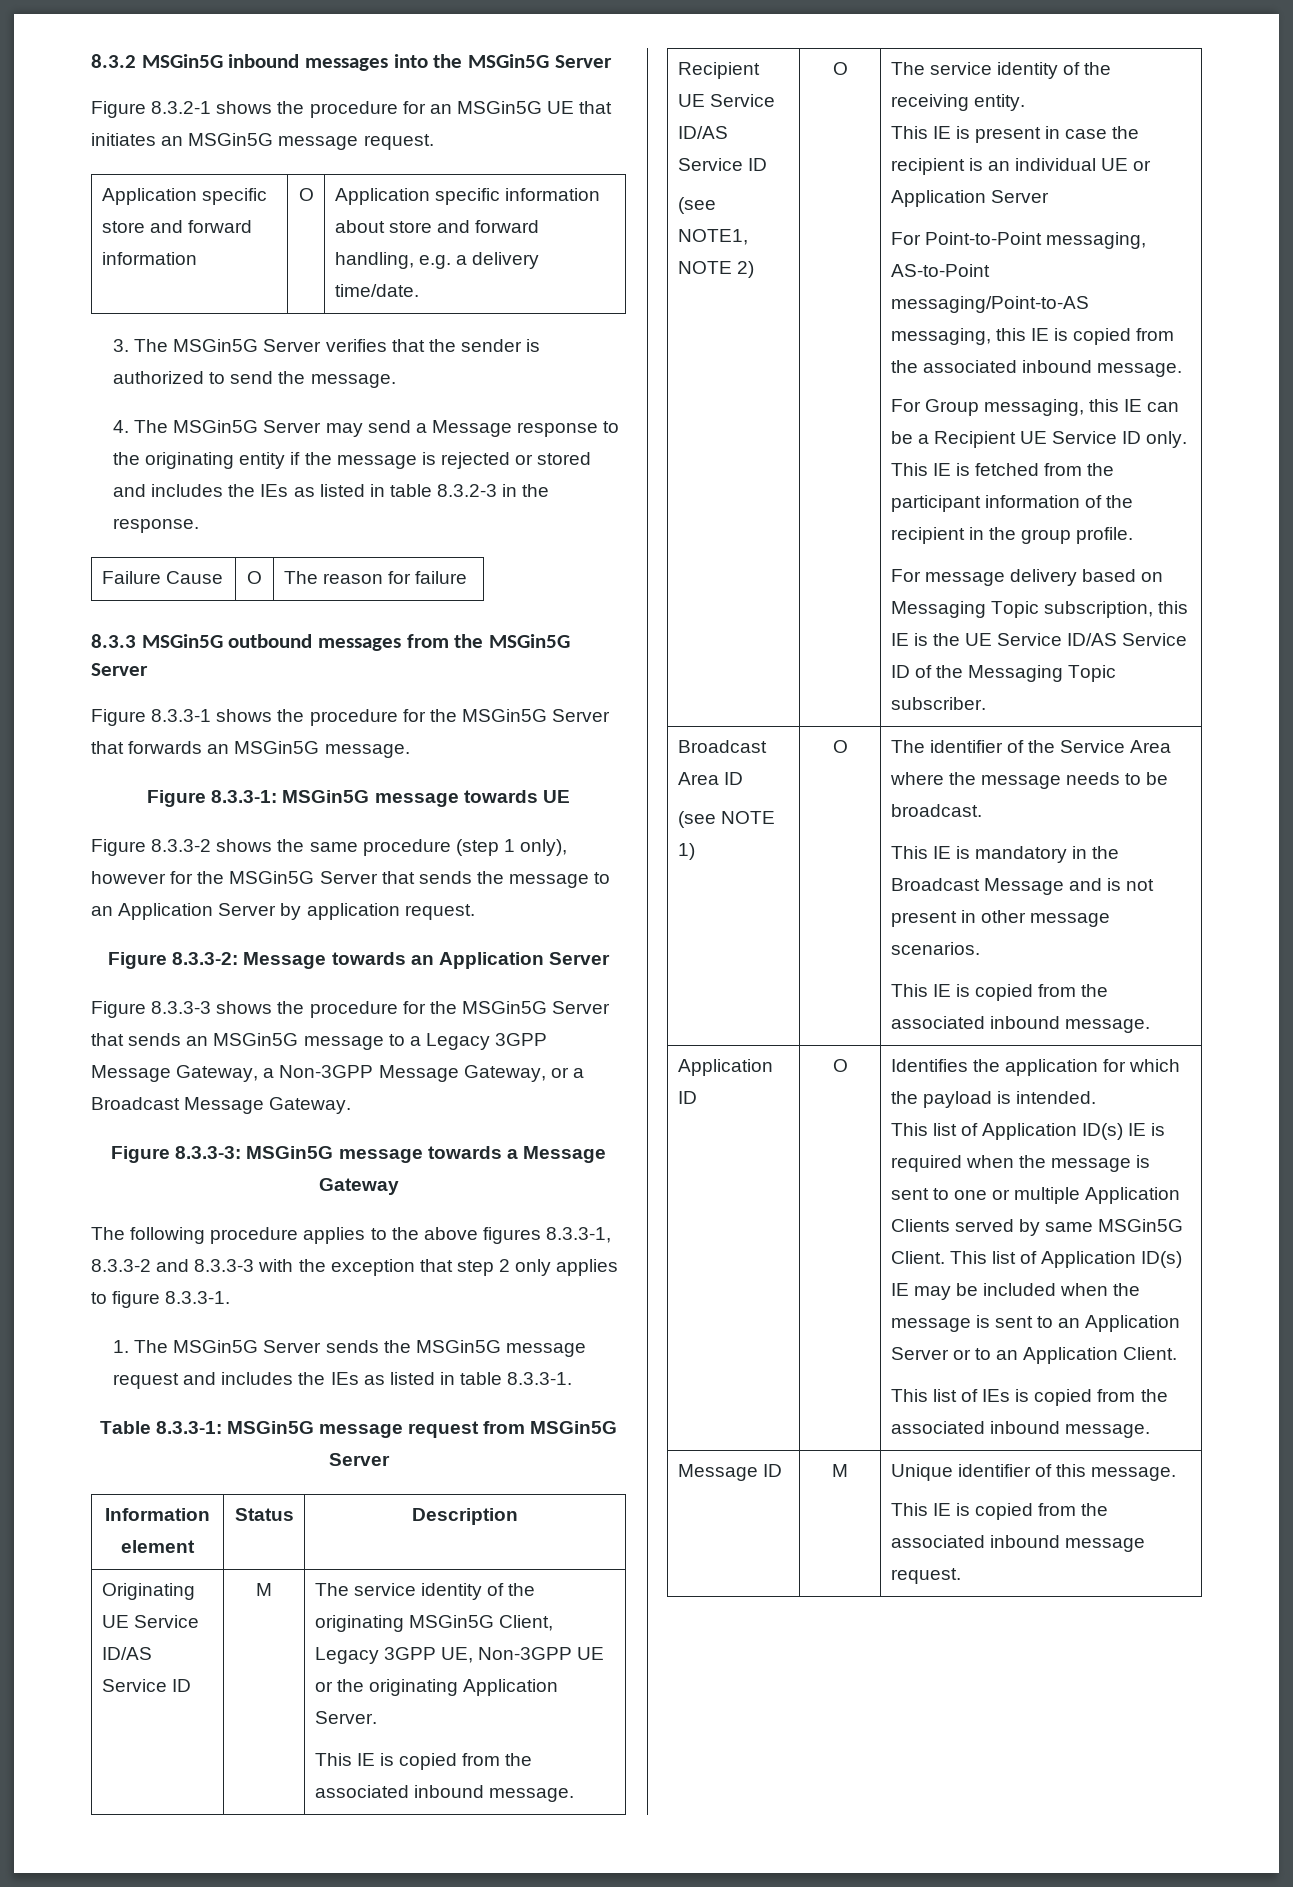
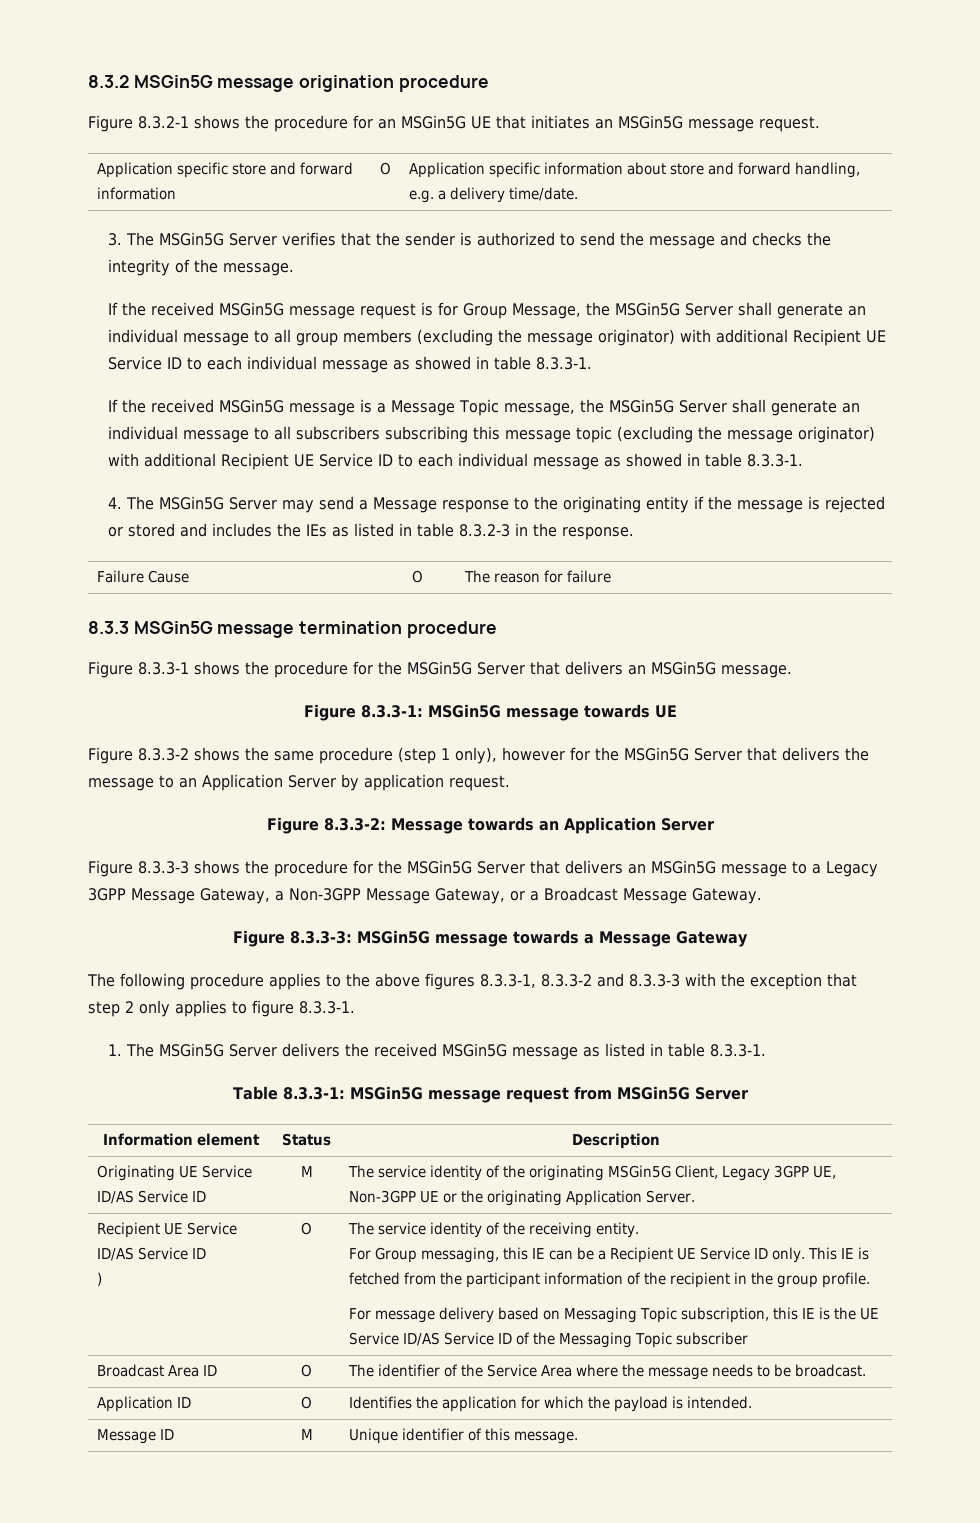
[228,54,612,71] inbound messages into the MSGin5G Server -> [217,75,489,92] message origination procedure
[310,374,396,388] message. -> [648,232,831,249] [107,259,294,276] [107,302,866,319] [107,329,886,346] [107,356,592,373] [107,399,860,416] [107,426,875,443] [107,453,803,470] message and checks the integrity of the message. // If the received MSGin5G message request is for Group Message, the MSGin5G Server shall generate an individual message to all group members (excluding the message originator) with additional Recipient UE Service ID to each individual message as showed in table 8.3.3-1. // If the received MSGin5G message is a Message Topic message, the MSGin5G Server shall generate an individual message to all subscribers subscribing this message topic (excluding the message originator) with additional Recipient UE Service ID to each individual message as showed in table 8.3.3-1.
[228,634,571,651] [91,663,148,676] outbound messages from the MSGin5G Server -> [217,621,497,638] message termination procedure
[128,741,203,754] forwards -> [564,661,623,675] delivers
[418,871,472,884] sends -> [781,747,840,761] delivers
[128,1033,182,1046] sends -> [564,860,623,874] delivers
[325,1340,586,1357] [113,1372,359,1389] sends the MSGin5G message request and includes the IEs -> [281,1043,578,1060] delivers the received MSGin5G message
[314,1753,533,1770] [314,1785,574,1802] // This IE is copied from the associated inbound message. -> (696, 1196) none
[677,197,716,214] [677,229,748,245] [677,261,754,278] (see NOTE1, NOTE 2) -> [97,1272,103,1286] )
[890,126,1140,143] [890,158,1152,175] [890,190,1049,207] [890,232,1146,249] [890,264,990,277] [890,296,1089,313] [890,328,1175,345] [890,360,1183,377] // This IE is present in case the recipient is an individual UE or Application Server // For Point-to-Point messaging, AS-to-Point messaging/Point-to-AS messaging, this IE is copied from the associated inbound message. -> (640, 1230) none
[890,697,986,710] subscriber. -> [676,1332,749,1345] subscriber
[677,811,775,828] [677,843,695,860] // (see NOTE 1) -> (218, 1370) none
[890,846,1120,863] [890,878,1155,895] [890,910,1111,927] [890,942,980,955] [890,984,1109,1001] [890,1016,1150,1033] // This IE is mandatory in the Broadcast Message and is not present in other message scenarios. // This IE is copied from the associated inbound message. -> (867, 1370) none
[890,1123,1166,1140] [890,1155,1151,1172] [890,1187,1181,1204] [890,1219,1184,1236] [890,1251,1183,1268] [890,1283,1141,1300] [890,1315,1181,1332] [890,1347,1178,1364] [890,1389,1168,1406] [890,1421,1150,1438] // This list of Application ID(s) IE is required when the message is sent to one or multiple Application Clients served by same MSGin5G Client. This list of Application ID(s) IE may be included when the message is sent to an Application Server or to an Application Client. // This list of IEs is copied from the associated inbound message. -> (753, 1402) none
[890,1503,1109,1520] [890,1535,1145,1552] [890,1568,961,1584] // This IE is copied from the associated inbound message request. -> (579, 1437) none

